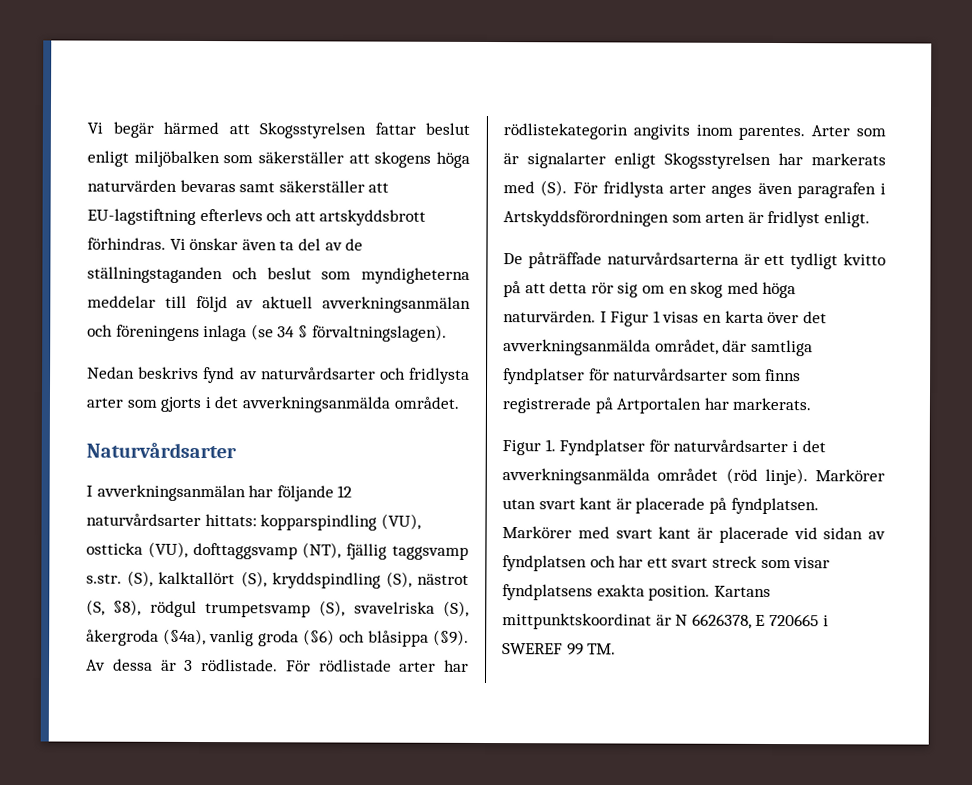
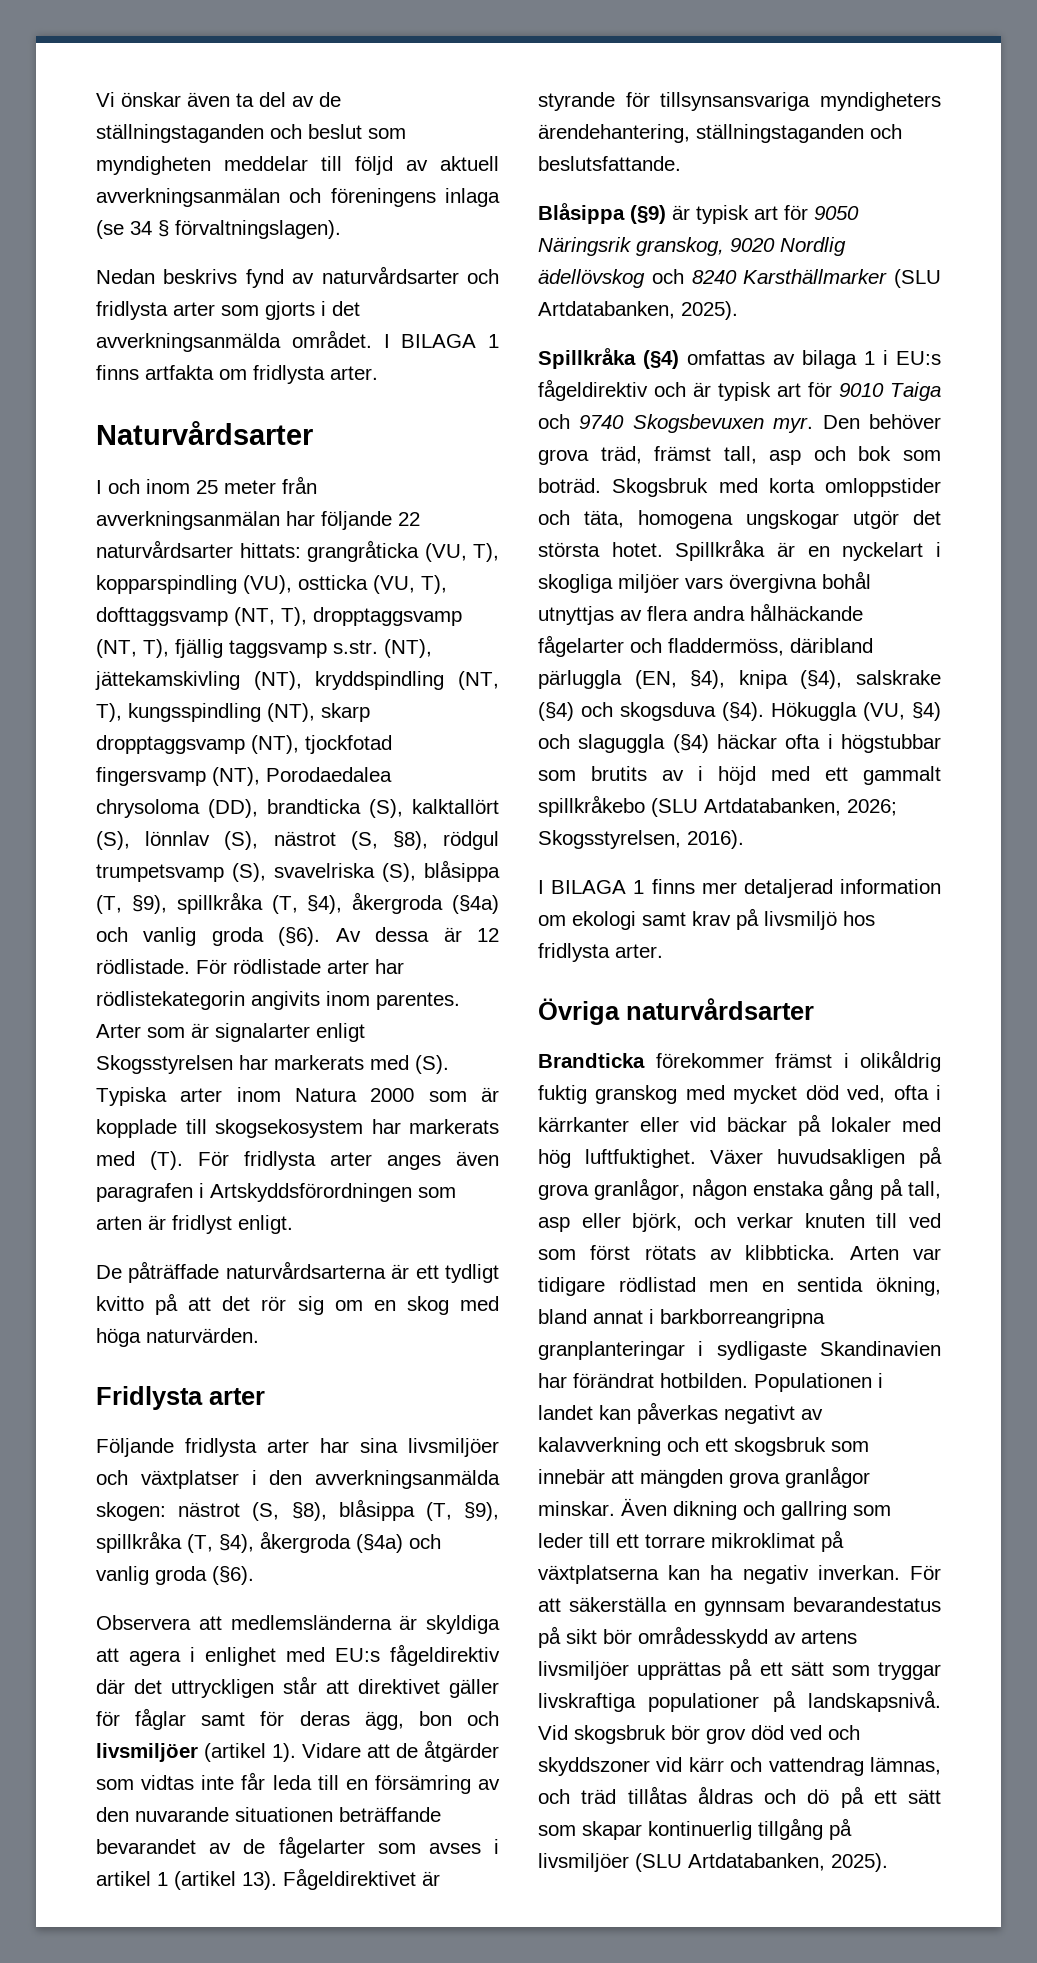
[87,121,470,139] [87,150,470,168] [87,179,390,193] [87,208,427,226] [87,237,186,250] Vi begär härmed att Skogsstyrelsen fattar beslut enligt miljöbalken som säkerställer att skogens höga naturvärden bevaras samt säkerställer att EU-lagstiftning efterlevs och att artskyddsbrott förhindras. Vi -> [96,92,115,107] Vi
[361,267,470,284] myndigheterna -> [96,156,211,175] myndigheten
[86,442,237,459] [86,485,93,497] // Naturvårdsarter // I -> [383,334,499,348] [96,365,378,384] [96,421,313,445] [96,476,317,494] I BILAGA 1 finns artfakta om fridlysta arter. // Naturvårdsarter // I och inom 25 meter från
[337,485,353,498] 12 -> [398,512,420,526] 22
[260,513,421,531] [86,541,469,560] [86,573,122,584] kopparspindling (VU), ostticka (VU), dofttaggsvamp (NT), fjällig taggsvamp s.str. -> [307,540,499,562] [96,575,447,594] [96,607,462,626] [96,639,432,658] [95,671,499,690] [96,703,370,722] [96,735,392,754] [96,767,392,786] [96,799,361,818] grangråticka (VU, T), kopparspindling (VU), ostticka (VU, T), dofttaggsvamp (NT, T), dropptaggsvamp (NT, T), fjällig taggsvamp s.str. (NT), jättekamskivling (NT), kryddspindling (NT, T), kungsspindling (NT), skarp dropptaggsvamp (NT), tjockfotad fingersvamp (NT), Porodaedalea chrysoloma (DD), brandticka
[271,572,381,589] kryddspindling -> [145,831,211,846] lönnlav
[86,628,469,647] åkergroda (§4a), vanlig groda (§6) och blåsippa (§9). -> [424,860,500,882] [96,892,499,914] [96,927,321,946] blåsippa (T, §9), spillkråka (T, §4), åkergroda (§4a) och vanlig groda (§6).
[184,659,194,671] 3 -> [477,928,499,942] 12
(568, 188) none -> [96,1087,499,1106] [96,1119,499,1138] [96,1151,183,1170] Typiska arter inom Natura 2000 som är kopplade till skogsekosystem har markerats med (T).
[549,281,588,294] detta -> [222,1296,251,1311] det
[599,310,827,327] [503,339,813,357] [503,368,802,385] [502,397,812,414] [502,439,826,456] [502,467,885,486] [502,497,819,515] [502,526,886,544] [502,555,831,572] [502,584,771,601] [502,613,829,630] [502,643,617,656] I Figur 1 visas en karta över det avverkningsanmälda området, där samtliga fyndplatser för naturvårdsarter som finns registrerade på Artportalen har markerats. // Figur 1. Fyndplatser för naturvårdsarter i det avverkningsanmälda området (röd linje). Markörer utan svart kant är placerade på fyndplatsen. Markörer med svart kant är placerade vid sidan av fyndplatsen och har ett svart streck som visar fyndplatsens exakta position. Kartans mittpunktskoordinat är N 6626378, E 720665 i SWEREF 99 TM. -> [96,1386,265,1410] [96,1438,499,1457] [96,1470,500,1489] [96,1499,499,1521] [96,1531,441,1553] [96,1566,254,1585] [96,1615,500,1634] [96,1644,500,1666] [96,1676,499,1698] [96,1708,500,1730] [96,1740,499,1762] [96,1772,500,1794] [96,1807,441,1822] [96,1836,500,1858] [96,1868,440,1890] [538,92,941,111] [538,124,902,143] [538,156,681,171] [538,203,859,224] [538,237,846,256] [538,269,941,288] [538,301,738,320] [538,348,941,369] [538,379,941,401] [538,414,941,433] [538,446,941,465] [538,478,941,497] [538,510,941,529] [538,539,941,561] [538,571,871,593] [538,603,863,625] [538,635,873,657] [538,670,941,689] [538,702,941,721] [538,734,941,753] [538,766,941,785] [538,795,897,817] [538,830,744,849] [538,879,941,898] [538,908,875,930] [538,943,663,962] [538,998,814,1025] [538,1050,941,1072] [538,1085,941,1104] [538,1114,941,1136] [538,1146,942,1168] [538,1178,941,1200] [538,1213,941,1232] [538,1245,941,1260] [538,1277,941,1296] [538,1309,825,1328] [538,1341,941,1360] [538,1373,883,1392] [538,1402,823,1424] [538,1437,869,1456] [538,1466,870,1488] [538,1498,891,1520] [538,1530,844,1552] [538,1565,941,1584] [538,1597,941,1616] [538,1626,857,1648] [538,1658,941,1680] [538,1690,941,1712] [538,1725,860,1744] [538,1757,941,1776] [538,1786,941,1808] [538,1818,852,1840] [538,1853,888,1872] // Fridlysta arter // Följande fridlysta arter har sina livsmiljöer och växtplatser i den avverkningsanmälda skogen: nästrot (S, §8), blåsippa (T, §9), spillkråka (T, §4), åkergroda (§4a) och vanlig groda (§6). // Observera att medlemsländerna är skyldiga att agera i enlighet med EU:s fågeldirektiv där det uttryckligen står att direktivet gäller för fåglar samt för deras ägg, bon och livsmiljöer (artikel 1). Vidare att de åtgärder som vidtas inte får leda till en försämring av den nuvarande situationen beträffande bevarandet av de fågelarter som avses i artikel 1 (artikel 13). Fågeldirektivet är styrande för tillsynsansvariga myndigheters ärendehantering, ställningstaganden och beslutsfattande. // Blåsippa (§9) är typisk art för 9050 Näringsrik granskog, 9020 Nordlig ädellövskog och 8240 Karsthällmarker (SLU Artdatabanken, 2025). // Spillkråka (§4) omfattas av bilaga 1 i EU:s fågeldirektiv och är typisk art för 9010 Taiga och 9740 Skogsbevuxen myr. Den behöver grova träd, främst tall, asp och bok som boträd. Skogsbruk med korta omloppstider och täta, homogena ungskogar utgör det största hotet. Spillkråka är en nyckelart i skogliga miljöer vars övergivna bohål utnyttjas av flera andra hålhäckande fågelarter och fladdermöss, däribland pärluggla (EN, §4), knipa (§4), salskrake (§4) och skogsduva (§4). Hökuggla (VU, §4) och slaguggla (§4) häckar ofta i högstubbar som brutits av i höjd med ett gammalt spillkråkebo (SLU Artdatabanken, 2026; Skogsstyrelsen, 2016). // I BILAGA 1 finns mer detaljerad information om ekologi samt krav på livsmiljö hos fridlysta arter. // Övriga naturvårdsarter // Brandticka förekommer främst i olikåldrig fuktig granskog med mycket död ved, ofta i kärrkanter eller vid bäckar på lokaler med hög luftfuktighet. Växer huvudsakligen på grova granlågor, någon enstaka gång på tall, asp eller björk, och verkar knuten till ved som först rötats av klibbticka. Arten var tidigare rödlistad men en sentida ökning, bland annat i barkborreangripna granplanteringar i sydligaste Skandinavien har förändrat hotbilden. Populationen i landet kan påverkas negativt av kalavverkning och ett skogsbruk som innebär att mängden grova granlågor minskar. Även dikning och gallring som leder till ett torrare mikroklimat på växtplatserna kan ha negativ inverkan. För att säkerställa en gynnsam bevarandestatus på sikt bör områdesskydd av artens livsmiljöer upprättas på ett sätt som tryggar livskraftiga populationer på landskapsnivå. Vid skogsbruk bör grov död ved och skyddszoner vid kärr och vattendrag lämnas, och träd tillåtas åldras och dö på ett sätt som skapar kontinuerlig tillgång på livsmiljöer (SLU Artdatabanken, 2025).

